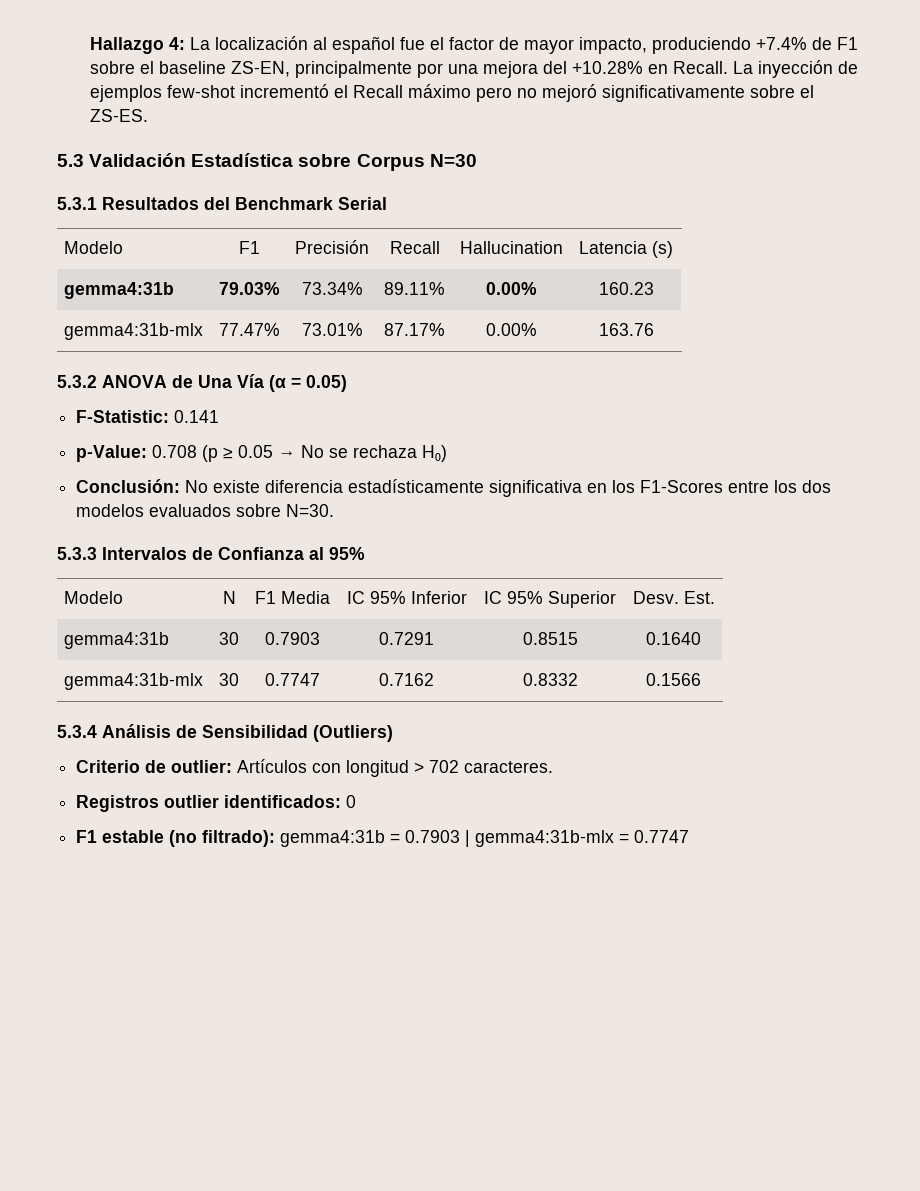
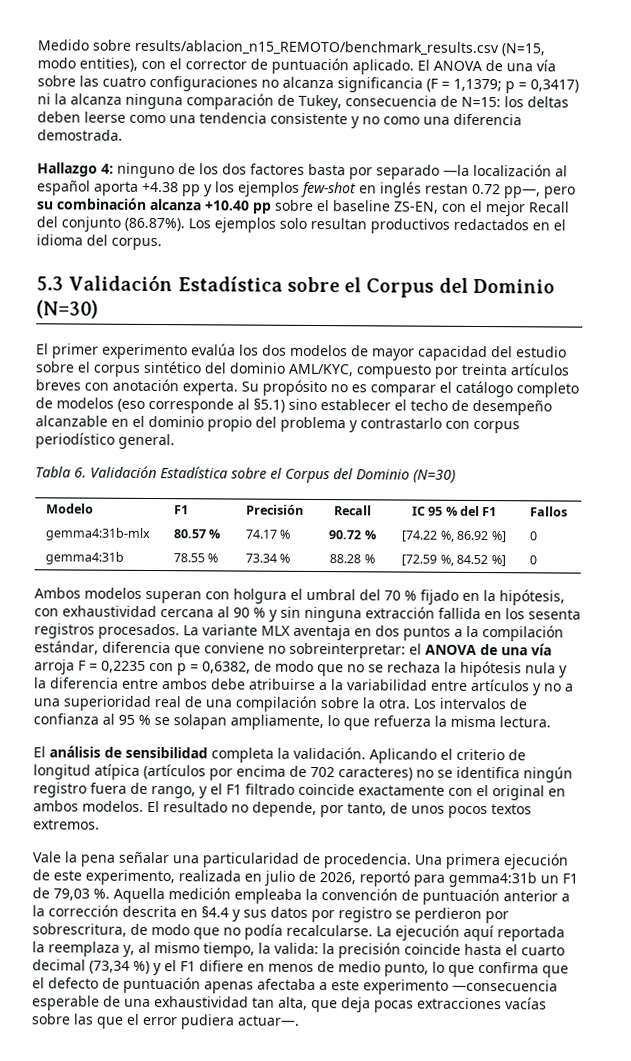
[89,36,858,54] [89,60,858,78] [89,84,814,102] [89,109,148,122] [57,153,477,171] [57,197,387,210] [64,241,124,254] [239,241,260,254] [295,240,369,254] [389,241,440,254] [460,241,563,254] [579,241,673,258] [64,282,175,299] [219,282,280,295] [301,282,363,295] [384,282,445,295] [486,282,537,295] [598,282,654,295] [64,323,204,340] [219,323,280,336] [301,323,363,336] [384,323,445,336] [486,323,537,336] [598,323,654,336] [57,374,347,392] [76,410,220,423] [76,445,448,462] [76,479,832,497] [76,504,335,517] [57,547,365,560] [64,591,124,604] [222,591,236,604] [254,591,330,604] [346,591,467,604] [484,591,616,608] [632,591,715,604] [64,632,170,649] [219,632,239,645] [264,632,320,645] [379,632,434,645] [522,632,578,645] [646,632,701,645] [64,673,204,690] [219,673,239,686] [264,673,320,686] [379,673,434,686] [522,673,578,686] [646,673,701,686] [57,724,393,742] [76,759,554,777] [76,795,357,812] [76,830,690,847] Hallazgo 4: La localización al español fue el factor de mayor impacto, produciendo +7.4% de F1 sobre el baseline ZS-EN, principalmente por una mejora del +10.28% en Recall. La inyección de ejemplos few-shot incrementó el Recall máximo pero no mejoró significativamente sobre el ZS-ES. // 5.3 Validación Estadística sobre Corpus N=30 // 5.3.1 Resultados del Benchmark Serial // Modelo | F1 | Precisión | Recall | Hallucination | Latencia (s) // gemma4:31b | 79.03% | 73.34% | 89.11% | 0.00% | 160.23 // gemma4:31b-mlx | 77.47% | 73.01% | 87.17% | 0.00% | 163.76 // 5.3.2 ANOVA de Una Vía (α = 0.05) // F-Statistic: 0.141 // p-Value: 0.708 (p ≥ 0.05 → No se rechaza H₀) // Conclusión: No existe diferencia estadísticamente significativa en los F1-Scores entre los dos modelos evaluados sobre N=30. // 5.3.3 Intervalos de Confianza al 95% // Modelo | N | F1 Media | IC 95% Inferior | IC 95% Superior | Desv. Est. // gemma4:31b | 30 | 0.7903 | 0.7291 | 0.8515 | 0.1640 // gemma4:31b-mlx | 30 | 0.7747 | 0.7162 | 0.8332 | 0.1566 // 5.3.4 Análisis de Sensibilidad (Outliers) // Criterio de outlier: Artículos con longitud > 702 caracteres. // Registros outlier identificados: 0 // F1 estable (no filtrado): gemma4:31b = 0.7903 | gemma4:31b-mlx = 0.7747 -> [37,39,545,57] [37,57,556,75] [37,75,579,94] [37,93,569,111] [37,111,522,129] [37,129,123,141] [37,162,568,180] [37,180,576,199] [36,197,570,217] [36,216,566,234] [36,234,162,251] [36,274,555,298] [36,299,99,319] [36,343,567,362] [35,360,570,379] [35,378,579,398] [35,397,552,416] [35,415,520,434] [35,432,175,450] [35,465,456,484] [46,503,95,514] [174,505,190,515] [246,504,305,515] [333,505,372,516] [411,505,498,517] [530,506,569,517] [45,527,152,541] [173,529,222,539] [245,529,292,539] [328,530,377,540] [401,530,506,543] [529,531,538,541] [45,551,125,565] [173,553,219,563] [245,553,291,563] [329,554,375,564] [401,554,506,567] [529,555,538,565] [34,587,565,606] [34,605,581,623] [34,623,564,642] [34,640,552,659] [34,659,568,678] [34,677,574,696] [33,695,527,713] [33,713,551,731] [33,745,526,764] [33,763,573,783] [33,782,566,801] [33,800,532,819] [33,819,100,830] [32,851,569,870] [32,869,578,888] [32,887,570,906] [32,904,509,924] [32,923,565,942] [32,941,565,959] [32,959,569,978] [32,976,558,995] [32,995,547,1013] [31,1013,300,1030] Medido sobre results/ablacion_n15_REMOTO/benchmark_results.csv (N=15, modo entities), con el corrector de puntuación aplicado. El ANOVA de una vía sobre las cuatro configuraciones no alcanza significancia (F = 1,1379; p = 0,3417) ni la alcanza ninguna comparación de Tukey, consecuencia de N=15: los deltas deben leerse como una tendencia consistente y no como una diferencia demostrada. // Hallazgo 4: ninguno de los dos factores basta por separado —la localización al español aporta +4.38 pp y los ejemplos few-shot en inglés restan 0.72 pp—, pero su combinación alcanza +10.40 pp sobre el baseline ZS-EN, con el mejor Recall del conjunto (86.87%). Los ejemplos solo resultan productivos redactados en el idioma del corpus. // 5.3 Validación Estadística sobre el Corpus del Dominio (N=30) // El primer experimento evalúa los dos modelos de mayor capacidad del estudio sobre el corpus sintético del dominio AML/KYC, compuesto por treinta artículos breves con anotación experta. Su propósito no es comparar el catálogo completo de modelos (eso corresponde al §5.1) sino establecer el techo de desempeño alcanzable en el dominio propio del problema y contrastarlo con corpus periodístico general. // Tabla 6. Validación Estadística sobre el Corpus del Dominio (N=30) // Modelo | F1 | Precisión | Recall | IC 95 % del F1 | Fallos // gemma4:31b-mlx | 80.57 % | 74.17 % | 90.72 % | [74.22 %, 86.92 %] | 0 // gemma4:31b | 78.55 % | 73.34 % | 88.28 % | [72.59 %, 84.52 %] | 0 // Ambos modelos superan con holgura el umbral del 70 % fijado en la hipótesis, con exhaustividad cercana al 90 % y sin ninguna extracción fallida en los sesenta registros procesados. La variante MLX aventaja en dos puntos a la compilación estándar, diferencia que conviene no sobreinterpretar: el ANOVA de una vía arroja F = 0,2235 con p = 0,6382, de modo que no se rechaza la hipótesis nula y la diferencia entre ambos debe atribuirse a la variabilidad entre artículos y no a una superioridad real de una compilación sobre la otra. Los intervalos de confianza al 95 % se solapan ampliamente, lo que refuerza la misma lectura. // El análisis de sensibilidad completa la validación. Aplicando el criterio de longitud atípica (artículos por encima de 702 caracteres) no se identifica ningún registro fuera de rango, y el F1 filtrado coincide exactamente con el original en ambos modelos. El resultado no depende, por tanto, de unos pocos textos extremos. // Vale la pena señalar una particularidad de procedencia. Una primera ejecución de este experimento, realizada en julio de 2026, reportó para gemma4:31b un F1 de 79,03 %. Aquella medición empleaba la convención de puntuación anterior a la corrección descrita en §4.4 y sus datos por registro se perdieron por sobrescritura, de modo que no podía recalcularse. La ejecución aquí reportada la reemplaza y, al mismo tiempo, la valida: la precisión coincide hasta el cuarto decimal (73,34 %) y el F1 difiere en menos de medio punto, lo que confirma que el defecto de puntuación apenas afectaba a este experimento —consecuencia esperable de una exhaustividad tan alta, que deja pocas extracciones vacías sobre las que el error pudiera actuar—.

